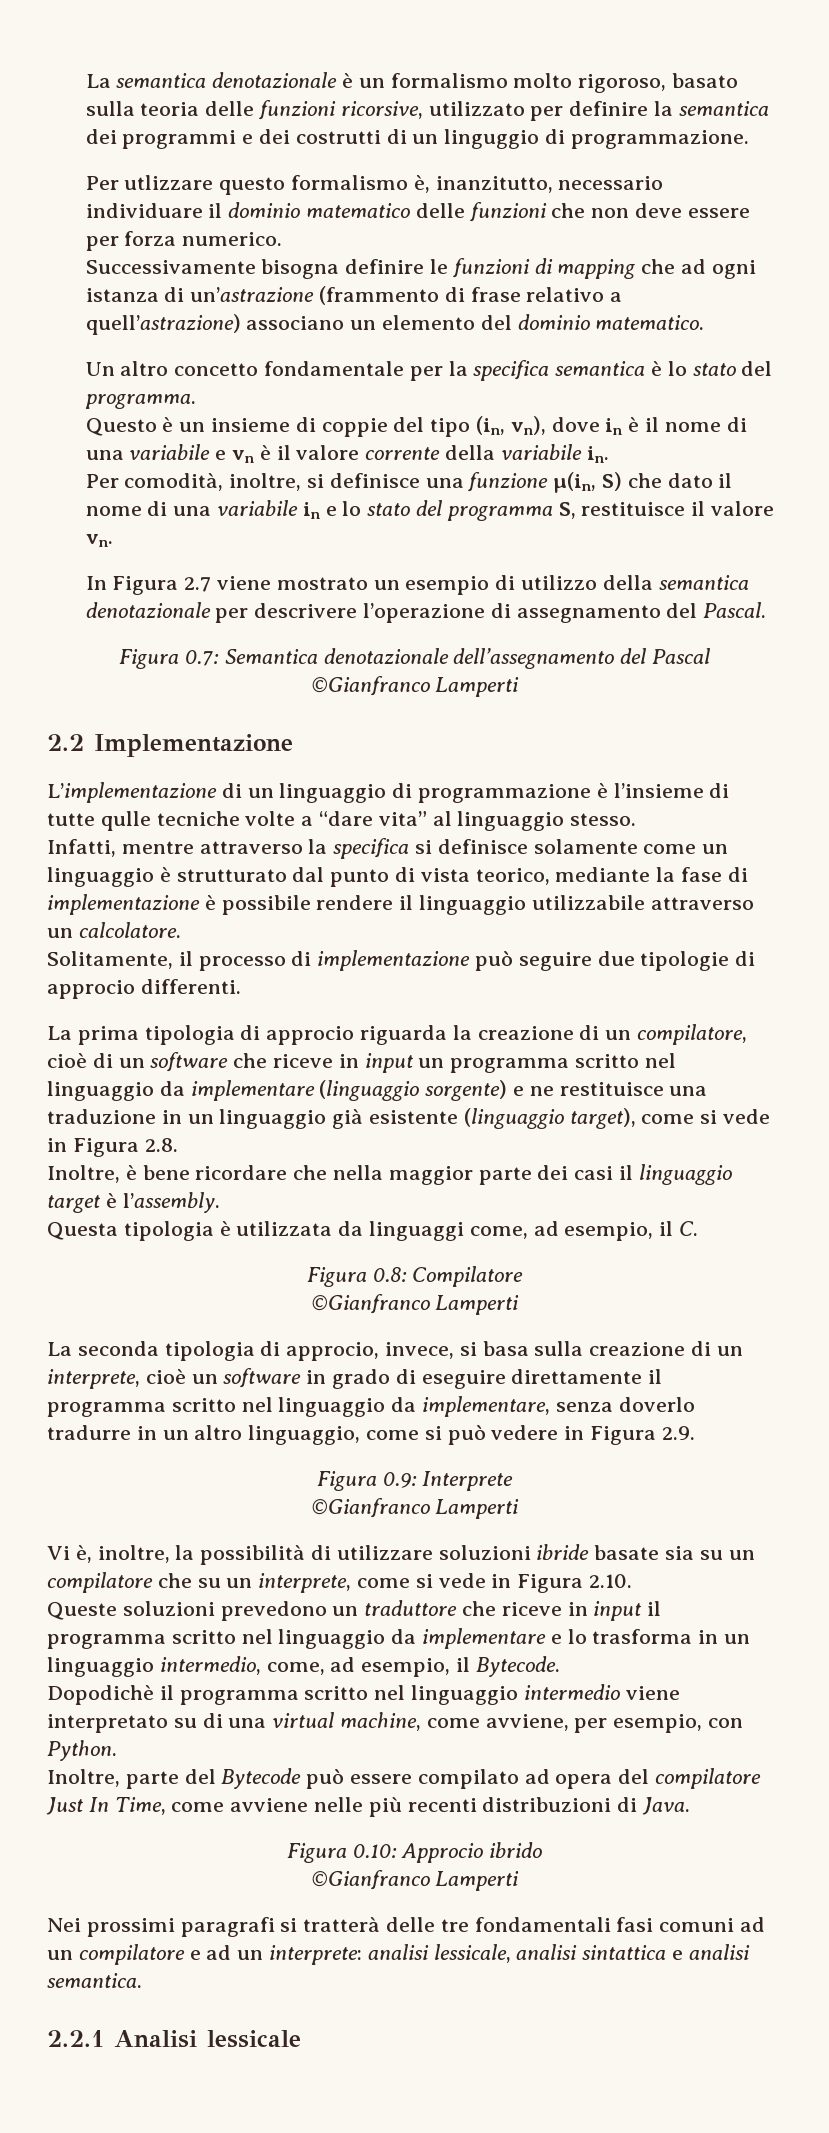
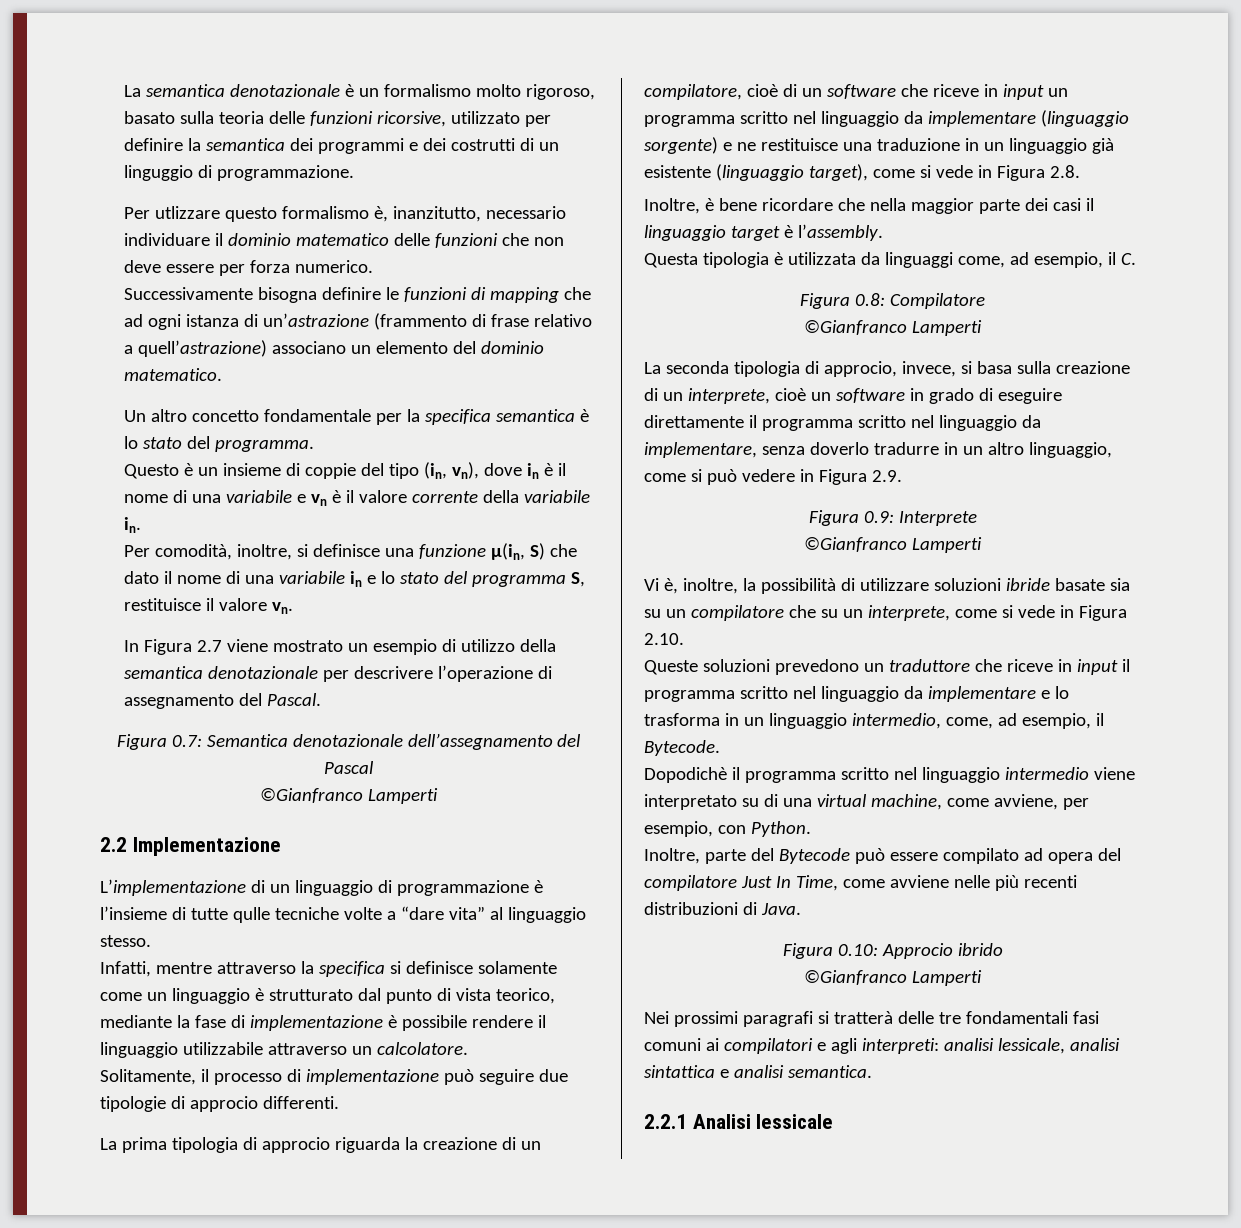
[740,1917,766,1932] [47,1944,363,1965] ad un compilatore e ad un interprete: -> [705,1038,939,1054] ai compilatori e agli interpreti:

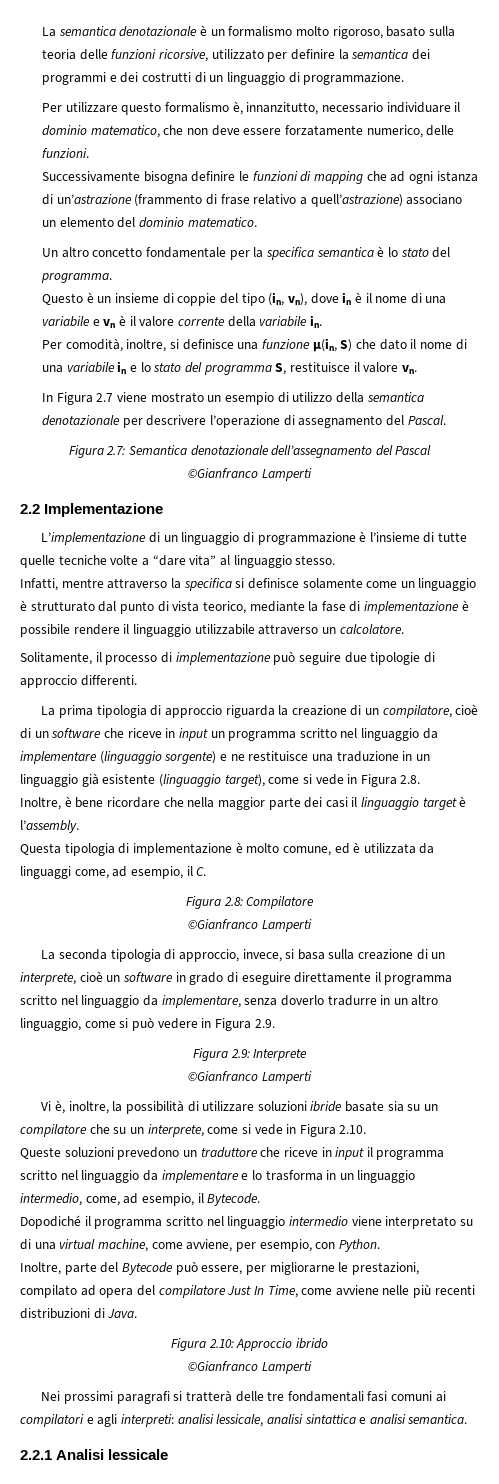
[124,165,194,181] linguggio -> [227,72,286,85] linguaggio
[155,206,221,219] utlizzare -> [65,102,118,113] utilizzare
[393,206,482,222] inanzitutto, -> [246,102,319,115] innanzitutto,
[296,233,499,248] matematico delle funzioni -> [90,125,160,138] matematico,
[219,260,374,276] per forza numerico. -> [285,125,455,138] [42,148,90,158] forzatamente numerico, delle funzioni.
[171,735,202,747] 0.7: -> [106,446,126,455] 2.7:
[232,907,270,923] qulle -> [20,555,55,568] quelle
[189,1096,258,1112] approcio -> [20,675,77,688] approccio
[261,1137,330,1153] approcio -> [164,705,222,718] approccio
(769, 260) none -> [118,842,350,856] di implementazione è molto comune, ed
[855,293,885,306] 0.8: -> [223,897,243,906] 2.8:
[823,361,897,377] approcio, -> [178,949,239,962] approccio,
[863,511,894,523] 0.9: -> [230,1049,250,1058] 2.9:
[644,767,727,783] Dopodichè -> [20,1215,81,1229] Dopodiché
[889,852,938,861] essere -> [201,1262,419,1275] essere, per migliorarne le prestazioni,
[837,943,953,959] 0.10: Approcio -> [208,1338,293,1351] 2.10: Approccio

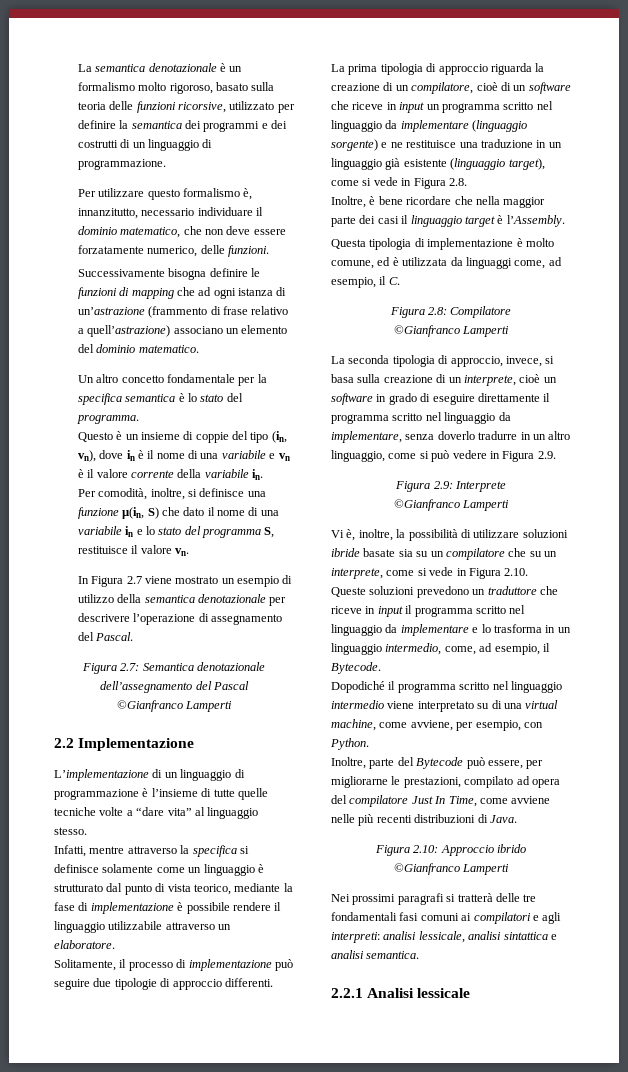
[339,624,404,634] calcolatore. -> [54,940,115,949] elaboratore.
[20,820,79,833] l’assembly. -> [506,215,565,227] l’Assembly.

